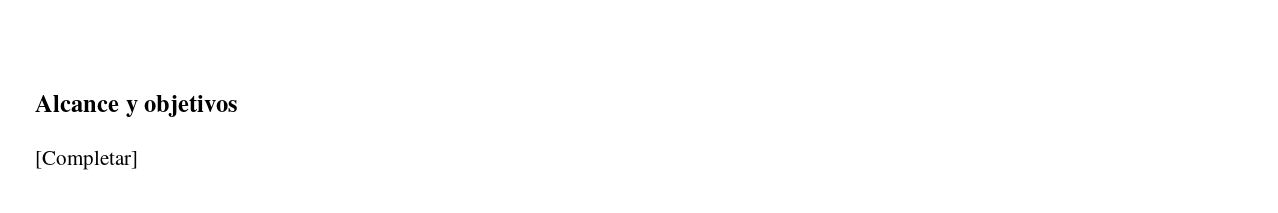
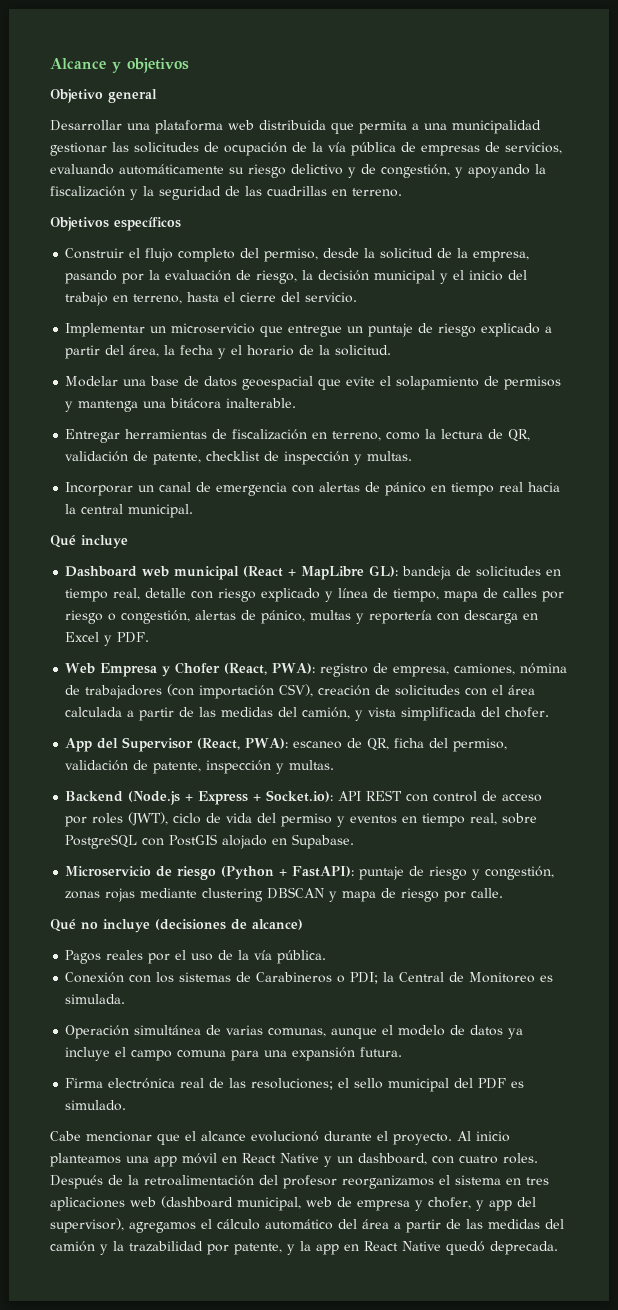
[35,150,138,170] [Completar] -> [50,89,157,103] [50,120,541,134] [50,142,562,156] [50,164,546,178] [50,186,402,200] [50,217,181,231] [65,248,530,262] [65,270,528,284] [65,292,358,306] [65,323,553,337] [65,345,392,359] [65,376,562,390] [65,398,297,412] [65,429,531,443] [65,451,413,465] [65,482,561,496] [65,504,194,518] [50,535,128,549] [65,565,562,580] [65,588,565,602] [65,610,539,624] [65,632,150,646] [65,662,568,677] [65,684,536,699] [65,707,550,721] [65,737,508,752] [65,760,335,774] [65,790,543,805] [65,812,538,827] [65,834,355,849] [65,866,555,880] [65,887,504,902] [50,919,303,933] [65,950,327,964] [65,972,554,984] [65,994,126,1004] [65,1025,524,1039] [65,1047,403,1061] [65,1078,525,1092] [65,1100,127,1111] [50,1131,510,1145] [50,1153,538,1167] [50,1175,549,1189] [50,1196,536,1211] [50,1218,564,1233] [50,1241,558,1255] Objetivo general // Desarrollar una plataforma web distribuida que permita a una municipalidad gestionar las solicitudes de ocupación de la vía pública de empresas de servicios, evaluando automáticamente su riesgo delictivo y de congestión, y apoyando la fiscalización y la seguridad de las cuadrillas en terreno. // Objetivos específicos // Construir el flujo completo del permiso, desde la solicitud de la empresa, pasando por la evaluación de riesgo, la decisión municipal y el inicio del trabajo en terreno, hasta el cierre del servicio. // Implementar un microservicio que entregue un puntaje de riesgo explicado a partir del área, la fecha y el horario de la solicitud. // Modelar una base de datos geoespacial que evite el solapamiento de permisos y mantenga una bitácora inalterable. // Entregar herramientas de fiscalización en terreno, como la lectura de QR, validación de patente, checklist de inspección y multas. // Incorporar un canal de emergencia con alertas de pánico en tiempo real hacia la central municipal. // Qué incluye // Dashboard web municipal (React + MapLibre GL): bandeja de solicitudes en tiempo real, detalle con riesgo explicado y línea de tiempo, mapa de calles por riesgo o congestión, alertas de pánico, multas y reportería con descarga en Excel y PDF. // Web Empresa y Chofer (React, PWA): registro de empresa, camiones, nómina de trabajadores (con importación CSV), creación de solicitudes con el área calculada a partir de las medidas del camión, y vista simplificada del chofer. // App del Supervisor (React, PWA): escaneo de QR, ficha del permiso, validación de patente, inspección y multas. // Backend (Node.js + Express + Socket.io): API REST con control de acceso por roles (JWT), ciclo de vida del permiso y eventos en tiempo real, sobre PostgreSQL con PostGIS alojado en Supabase. // Microservicio de riesgo (Python + FastAPI): puntaje de riesgo y congestión, zonas rojas mediante clustering DBSCAN y mapa de riesgo por calle. // Qué no incluye (decisiones de alcance) // Pagos reales por el uso de la vía pública. // Conexión con los sistemas de Carabineros o PDI; la Central de Monitoreo es simulada. // Operación simultánea de varias comunas, aunque el modelo de datos ya incluye el campo comuna para una expansión futura. // Firma electrónica real de las resoluciones; el sello municipal del PDF es simulado. // Cabe mencionar que el alcance evolucionó durante el proyecto. Al inicio planteamos una app móvil en React Native y un dashboard, con cuatro roles. Después de la retroalimentación del profesor reorganizamos el sistema en tres aplicaciones web (dashboard municipal, web de empresa y chofer, y app del supervisor), agregamos el cálculo automático del área a partir de las medidas del camión y la trazabilidad por patente, y la app en React Native quedó deprecada.

